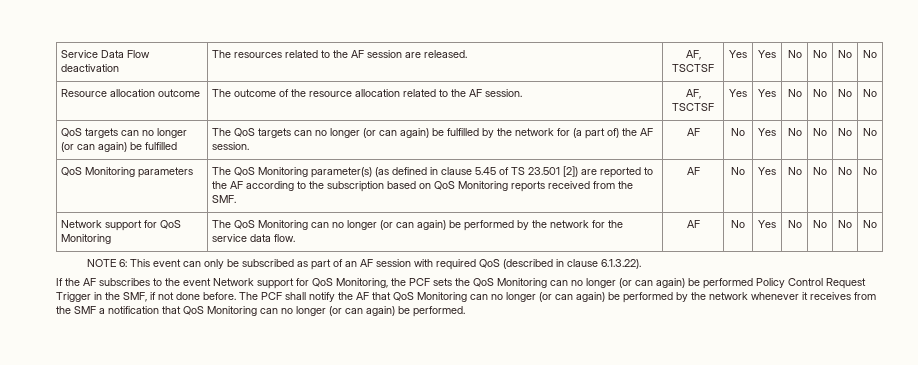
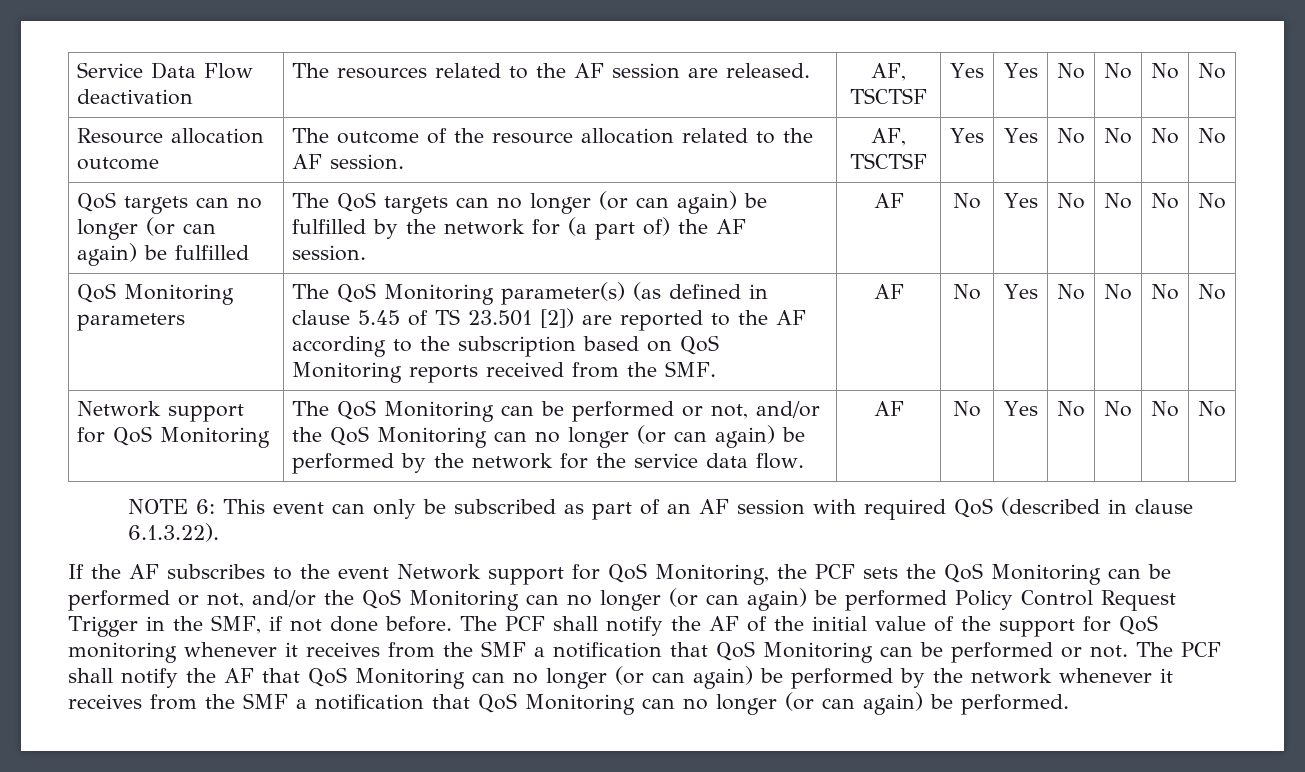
(330, 225) none -> [541,401,821,422] [292,426,528,448] be performed or not, and/or the QoS Monitoring can
(568, 283) none -> [1148,564,1171,579] [68,589,559,611] be performed or not, and/or the QoS Monitoring can
(369, 296) none -> [746,615,1158,637] [68,641,1221,663] [68,668,254,688] of the initial value of the support for QoS monitoring whenever it receives from the SMF a notification that QoS Monitoring can be performed or not. The PCF shall notify the AF

